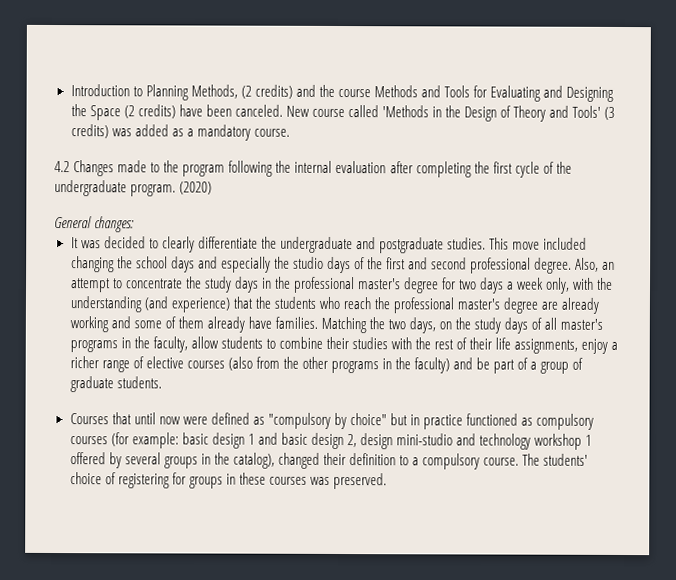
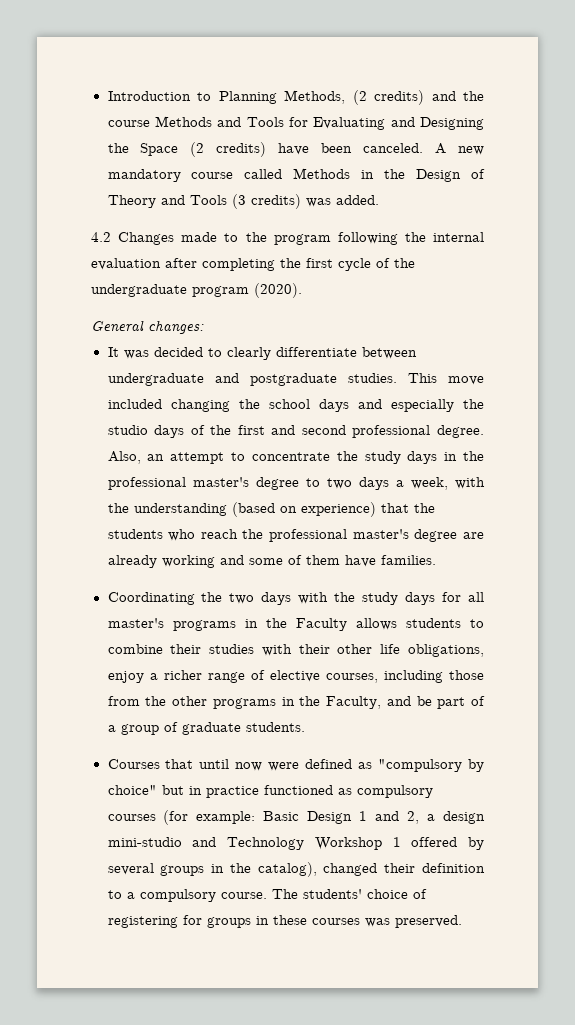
[285,105,310,117] New -> [435,143,484,155] [107,169,181,182] A new mandatory
[382,105,430,118] 'Methods -> [293,168,351,179] Methods
[572,105,602,118] Tools' -> [189,195,227,205] Tools
[134,124,290,141] added as a mandatory course. -> [335,195,379,205] added.
[130,181,213,197] program. (2020) -> [192,283,302,298] program (2020).
[260,236,277,249] the -> [361,347,417,359] between
[442,277,457,290] for -> [305,478,320,487] to
[517,277,571,294] week only, -> [410,477,448,490] week,
[143,296,168,311] (and -> [231,502,297,517] (based on
[206,316,245,333] already -> (340, 560) none
[320,316,367,334] Matching -> [107,592,195,605] // Coordinating
[409,317,543,334] days, on the study days of -> [261,592,462,605] days with the study days for
[152,336,219,353] faculty, allow -> [295,618,397,631] Faculty allows
[415,337,579,354] the rest of their life assignments, -> [298,644,484,657] their other life obligations,
[186,356,253,371] courses (also -> [325,670,484,683] courses, including those
[414,357,451,374] faculty) -> [326,696,381,709] Faculty,
[181,432,357,450] basic design 1 and basic design 2, -> [263,811,436,824] Basic Design 1 and 2, a
[479,433,583,450] technology workshop -> [227,837,382,850] Technology Workshop

